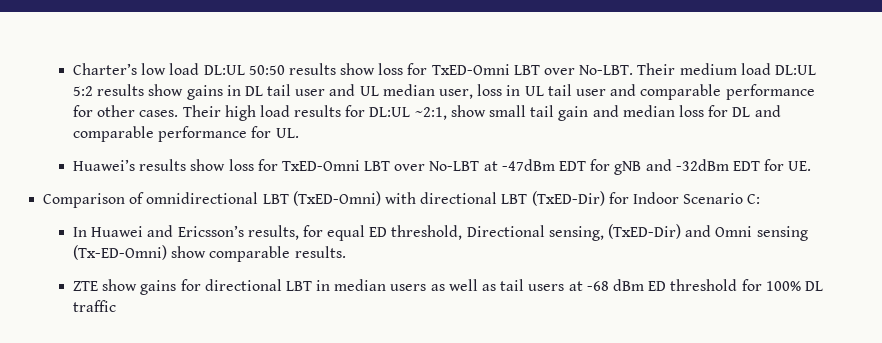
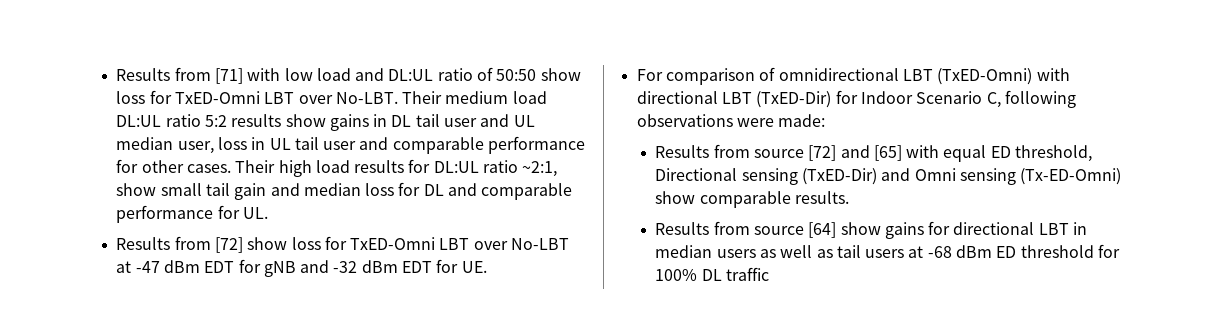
[72,63,336,75] Charter’s low load DL:UL 50:50 results -> [116,67,537,84] Results from [71] with low load and DL:UL ratio of 50:50
(816, 70) none -> [165,114,201,127] ratio
(411, 112) none -> [483,160,519,173] ratio
[72,159,187,171] Huawei’s results -> [116,236,243,253] Results from [72]
[501,159,555,171] -47dBm -> [135,260,200,273] -47 dBm
[675,159,729,171] -32dBm -> [333,260,398,273] -32 dBm
[43,193,126,208] Comparison -> [636,68,755,85] For comparison
[747,194,761,204] [72,225,323,240] C: // In Huawei and Ericsson’s results, for -> [986,90,1076,108] [636,114,826,127] [655,144,940,161] C, following observations were made: // Results from source [72] and [65] with
[548,226,604,241] sensing, -> [741,168,798,185] sensing
[72,281,98,291] ZTE -> [655,221,837,238] Results from source [64]

